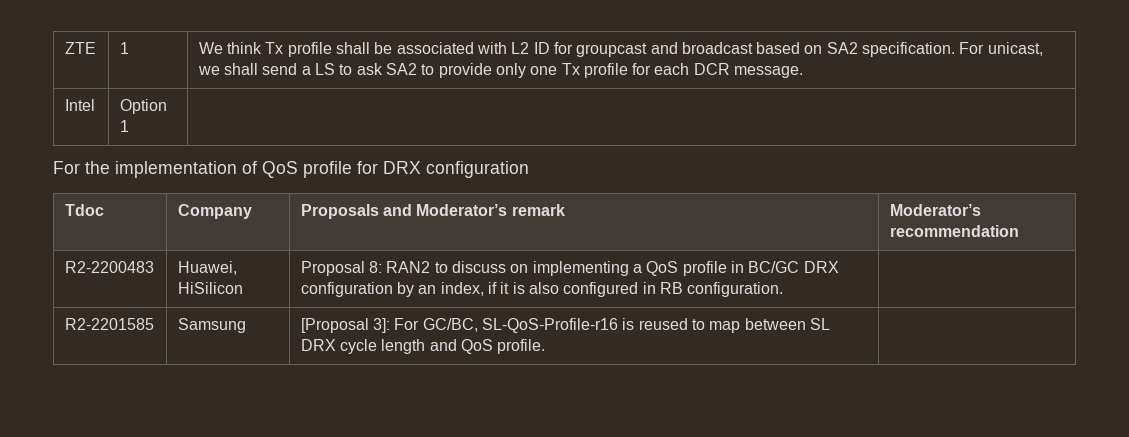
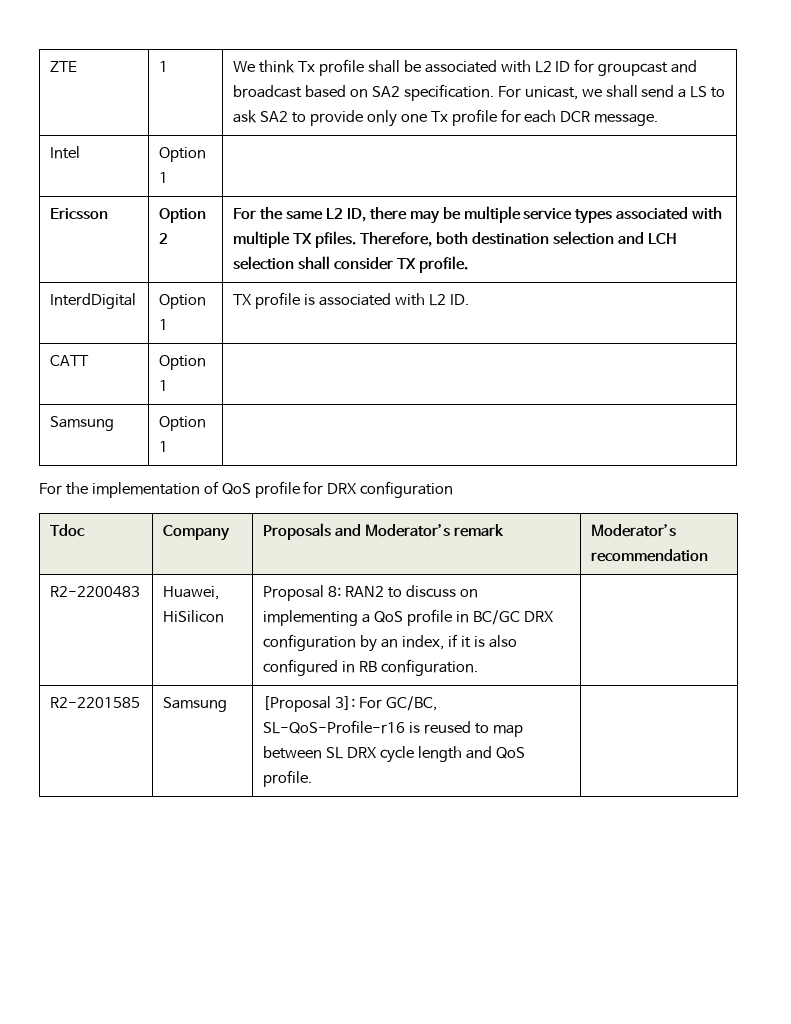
(129, 126) none -> [50,208,109,220] [159,208,207,223] [159,233,169,244] [233,206,723,224] [233,231,677,248] [233,256,468,273] [50,293,137,309] [159,294,207,309] [159,319,169,330] [233,292,469,309] [50,355,90,366] [159,355,207,370] [159,380,169,391] [50,416,115,431] [159,416,207,431] [159,441,169,452] // Ericsson | Option 2 | For the same L2 ID, there may be multiple service types associated with multiple TX pfiles. Therefore, both destination selection and LCH selection shall consider TX profile. // InterdDigital | Option 1 | TX profile is associated with L2 ID. // CATT | Option 1 | // Samsung | Option 1 |

